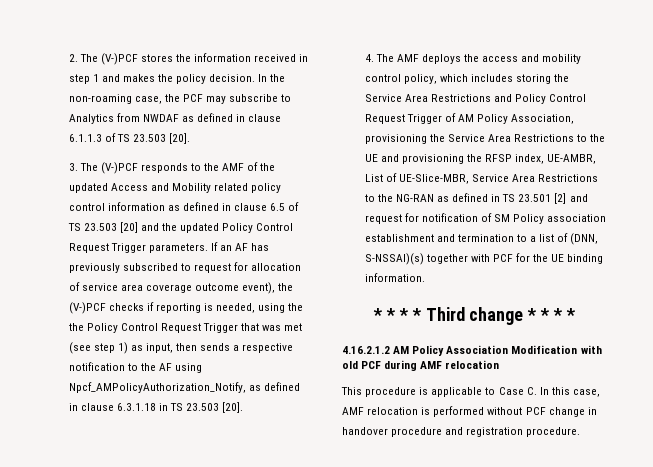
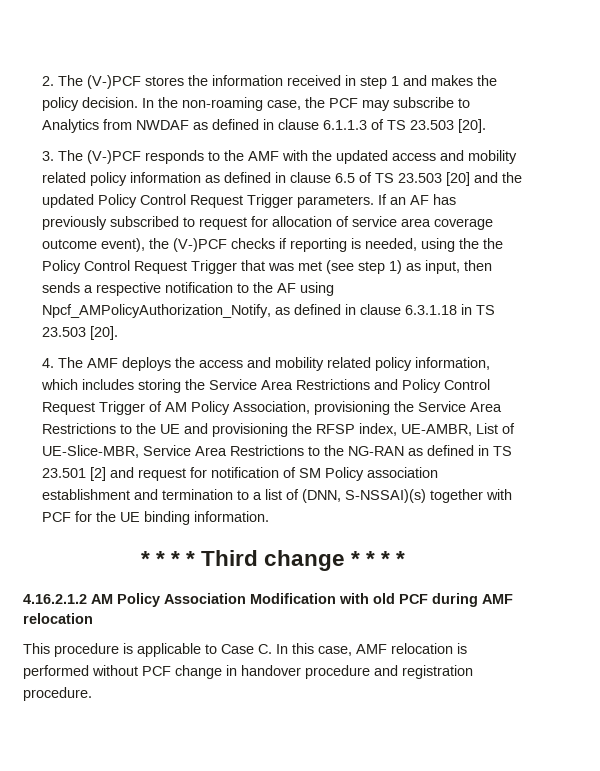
[247,162,276,171] [68,183,282,193] [68,203,105,211] of the updated Access and Mobility related policy control -> [281,150,517,164] [41,172,127,186] with the updated access and mobility related policy
[364,74,437,84] control policy, -> [326,357,490,371] related policy information,

